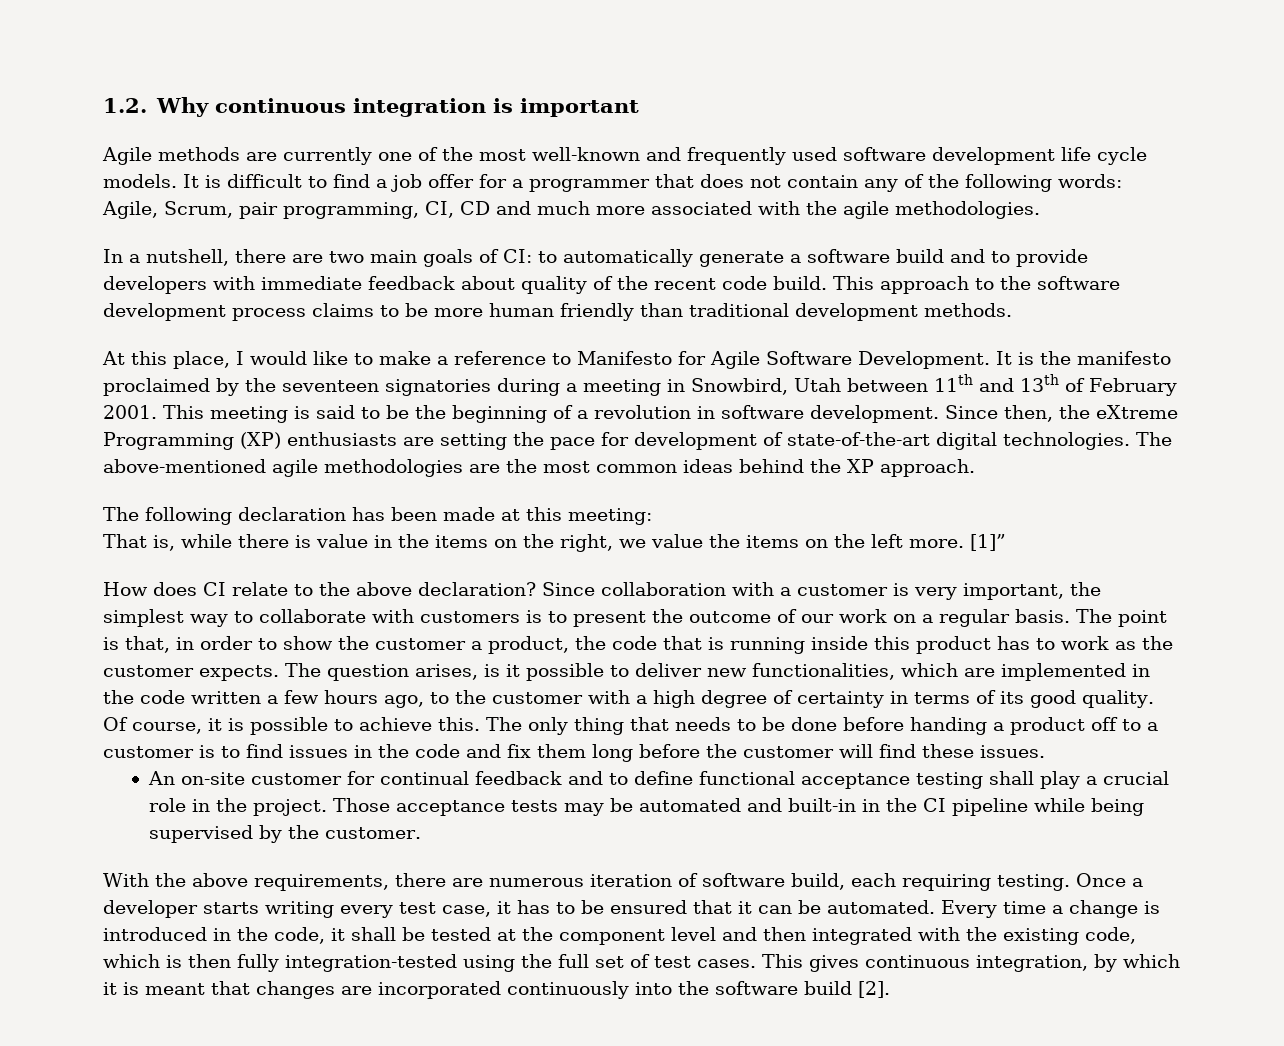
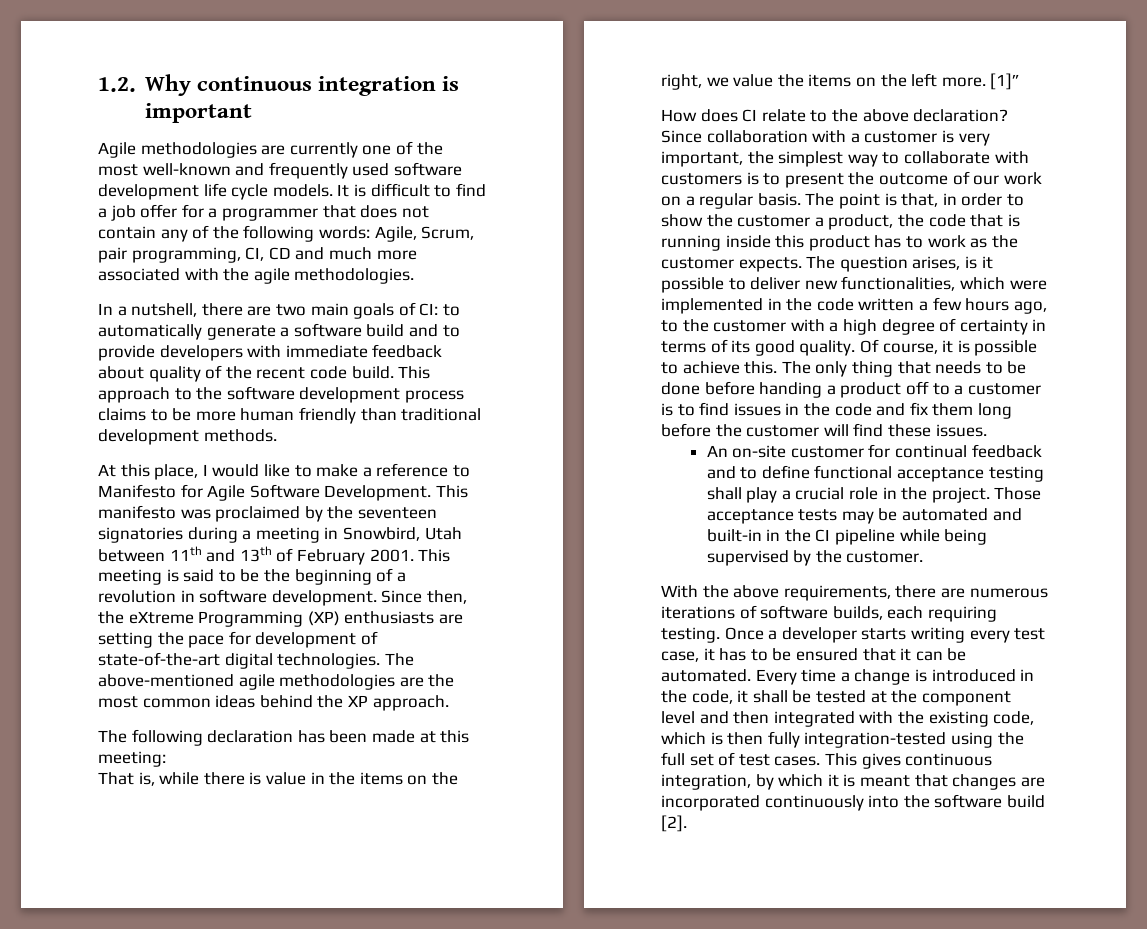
[158,147,240,161] methods -> [140,142,257,158] methodologies
[996,351,1171,365] It is the manifesto -> [435,485,468,498] [98,505,211,519] This manifesto was
[964,668,995,677] are -> [1009,280,1047,290] were
[590,874,672,887] iteration -> [661,606,735,619] iterations
[791,873,845,890] build, -> [832,606,883,620] builds,

